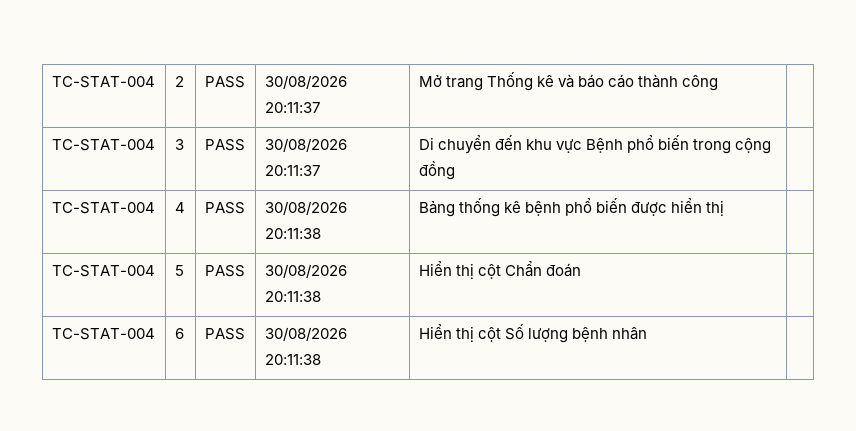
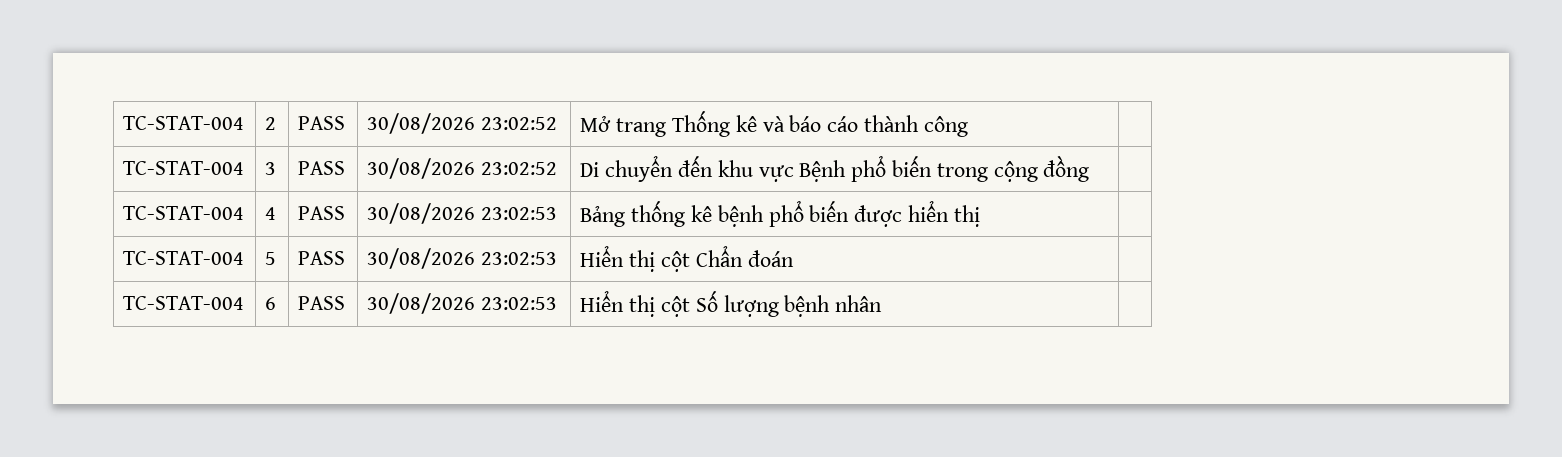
[264,102,320,113] 20:11:37 -> [481,117,558,130] 23:02:52
[264,165,320,176] 20:11:37 -> [481,162,558,175] 23:02:52
[264,228,321,239] 20:11:38 -> [481,207,558,220] 23:02:53
[264,291,321,302] 20:11:38 -> [481,252,558,265] 23:02:53
[264,354,321,365] 20:11:38 -> [481,297,558,310] 23:02:53

